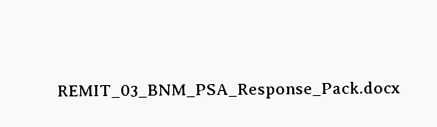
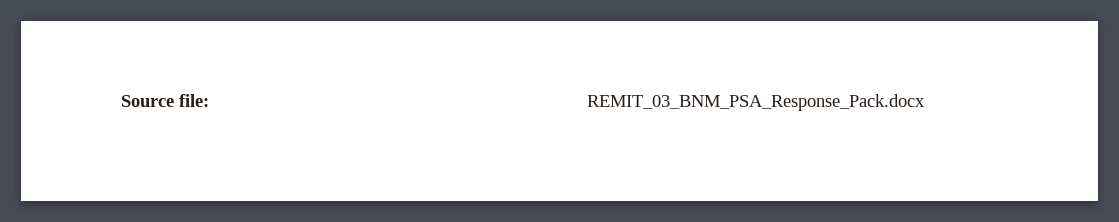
(57, 91) none -> [121,94,209,107] Source file:

